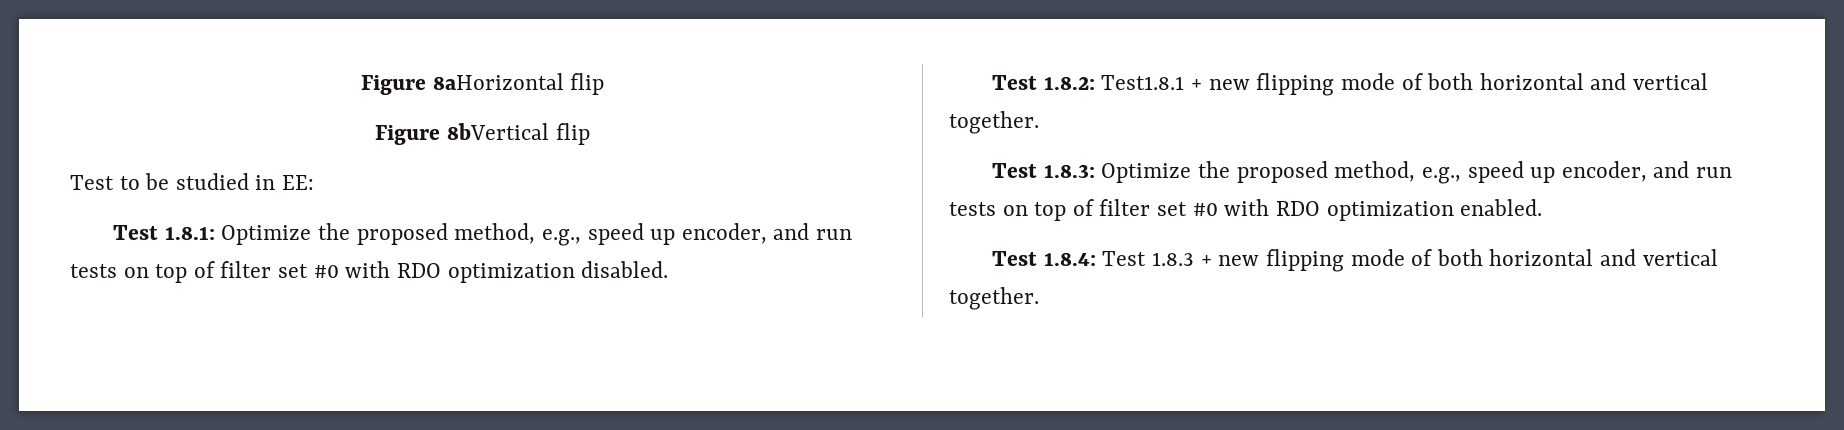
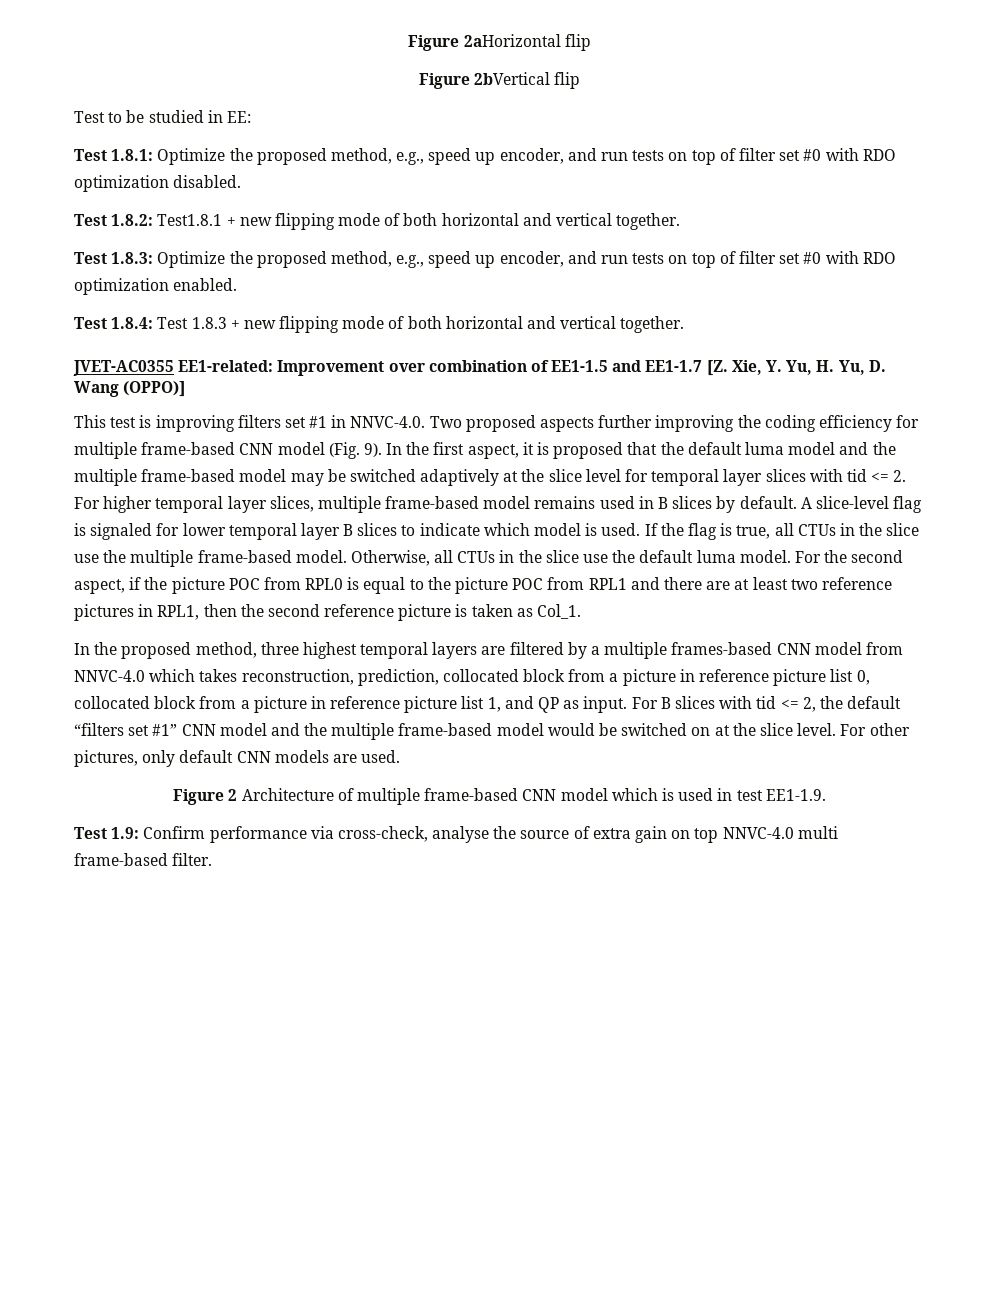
[360,73,564,95] Figure 8aHorizontal -> [408,34,561,51] Figure 2aHorizontal
[447,123,549,140] 8bVertical -> [474,72,550,85] 2bVertical
(1039, 298) none -> [73,360,886,376] [74,381,186,397] [74,415,920,432] [74,442,896,459] [74,469,907,486] [74,496,923,513] [74,523,920,540] [74,550,904,567] [74,577,892,594] [74,604,582,621] [74,642,903,659] [74,669,870,686] [74,696,902,713] [74,723,910,740] [74,750,401,767] [173,788,826,805] [74,826,838,843] [74,853,213,866] // JVET-AC0355 EE1-related: Improvement over combination of EE1-1.5 and EE1-1.7 [Z. Xie, Y. Yu, H. Yu, D. Wang (OPPO)] // This test is improving filters set #1 in NNVC-4.0. Two proposed aspects further improving the coding efficiency for multiple frame-based CNN model (Fig. 9). In the first aspect, it is proposed that the default luma model and the multiple frame-based model may be switched adaptively at the slice level for temporal layer slices with tid <= 2. For higher temporal layer slices, multiple frame-based model remains used in B slices by default. A slice-level flag is signaled for lower temporal layer B slices to indicate which model is used. If the flag is true, all CTUs in the slice use the multiple frame-based model. Otherwise, all CTUs in the slice use the default luma model. For the second aspect, if the picture POC from RPL0 is equal to the picture POC from RPL1 and there are at least two reference pictures in RPL1, then the second reference picture is taken as Col_1. // In the proposed method, three highest temporal layers are filtered by a multiple frames-based CNN model from NNVC-4.0 which takes reconstruction, prediction, collocated block from a picture in reference picture list 0, collocated block from a picture in reference picture list 1, and QP as input. For B slices with tid <= 2, the default “filters set #1” CNN model and the multiple frame-based model would be switched on at the slice level. For other pictures, only default CNN models are used. // Figure 2 Architecture of multiple frame-based CNN model which is used in test EE1-1.9. // Test 1.9: Confirm performance via cross-check, analyse the source of extra gain on top NNVC-4.0 multi frame-based filter.

